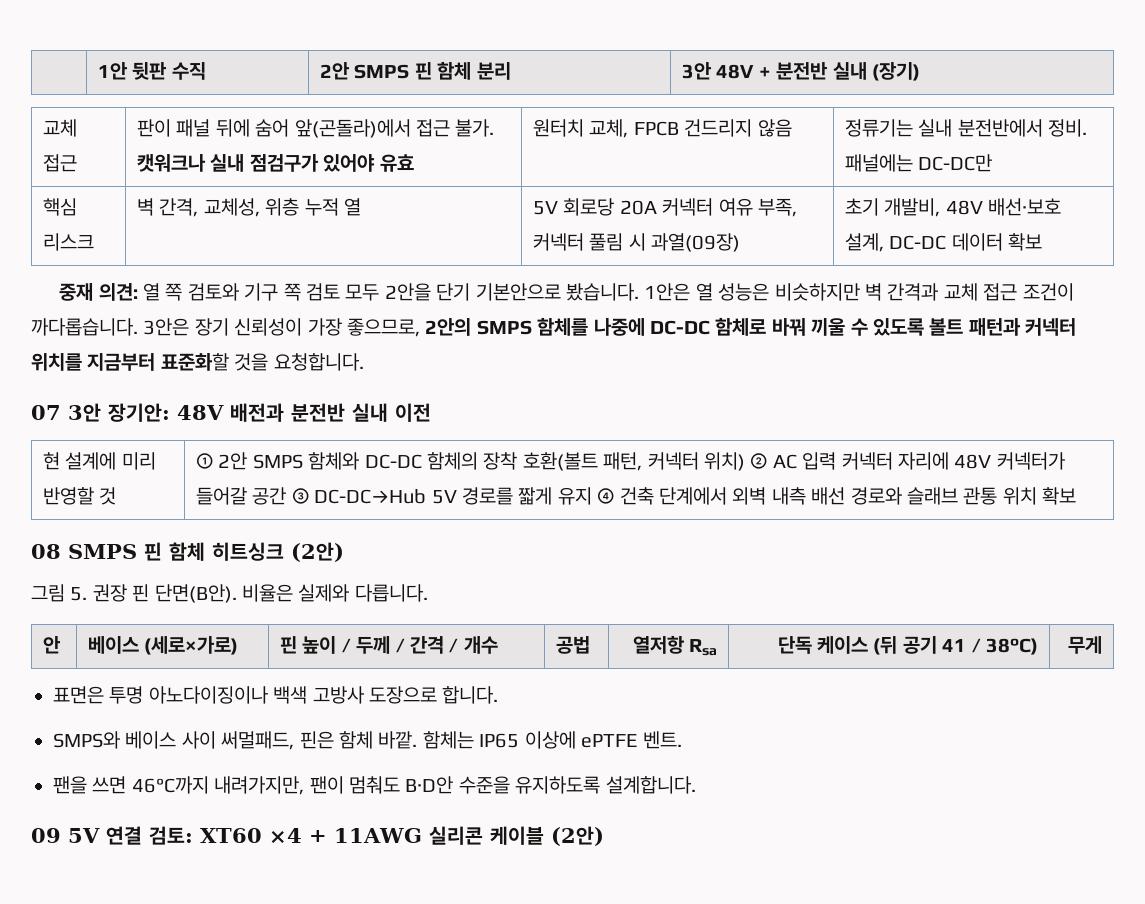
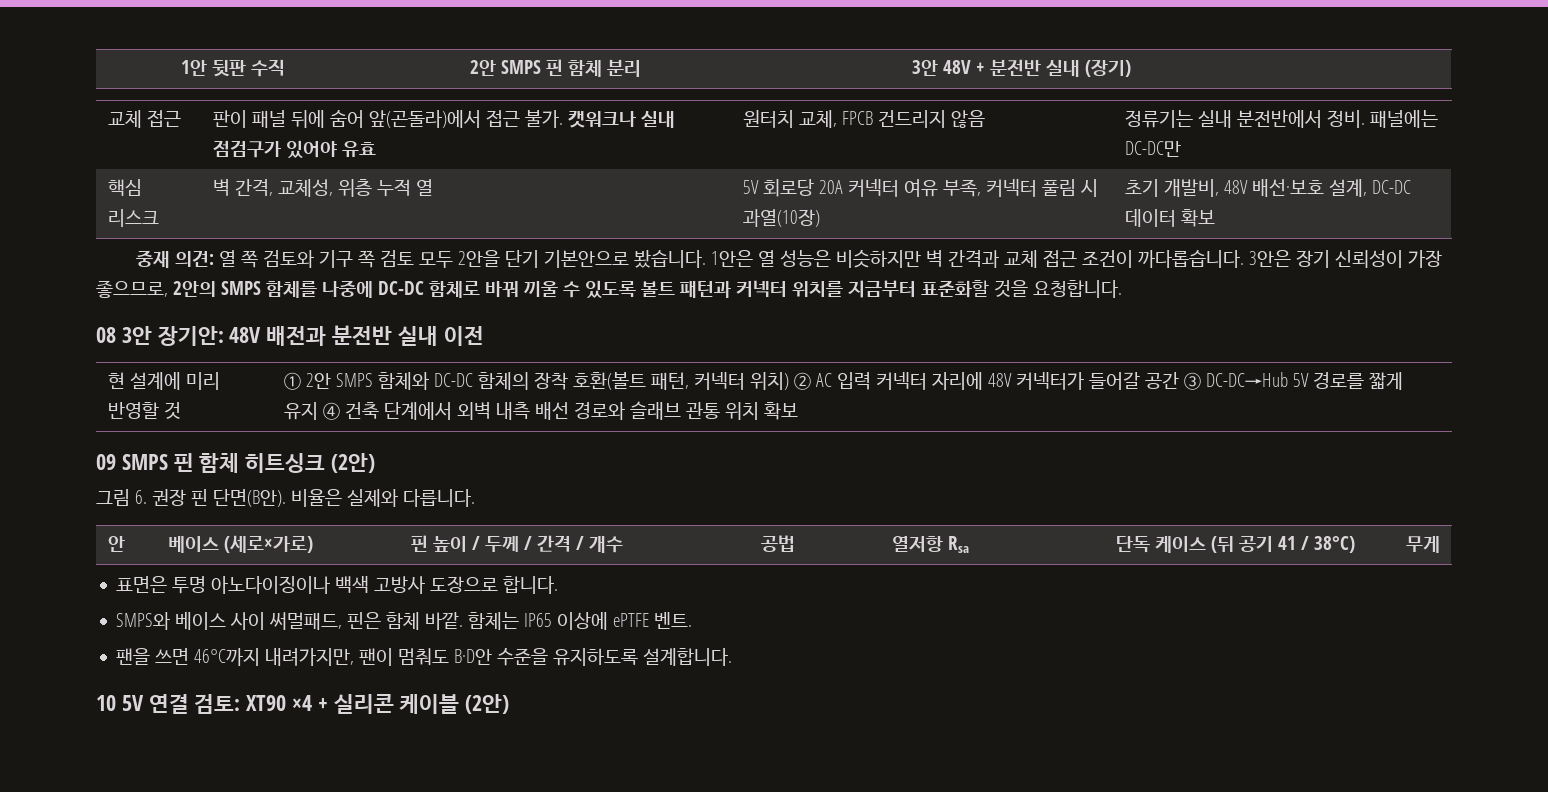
[651,233,741,252] 과열(09장) -> [743,209,821,227] 과열(10장)
[31,405,61,420] 07 -> [96,327,116,343] 08
[31,544,61,559] 08 -> [96,454,116,470] 09
[70,587,88,601] 5. -> [134,490,147,504] 6.
[31,828,61,843] 09 -> [96,695,116,711] 10
[200,828,262,843] XT60 -> [246,695,287,711] XT90
[334,828,422,843] 11AWG -> (328, 704) none

